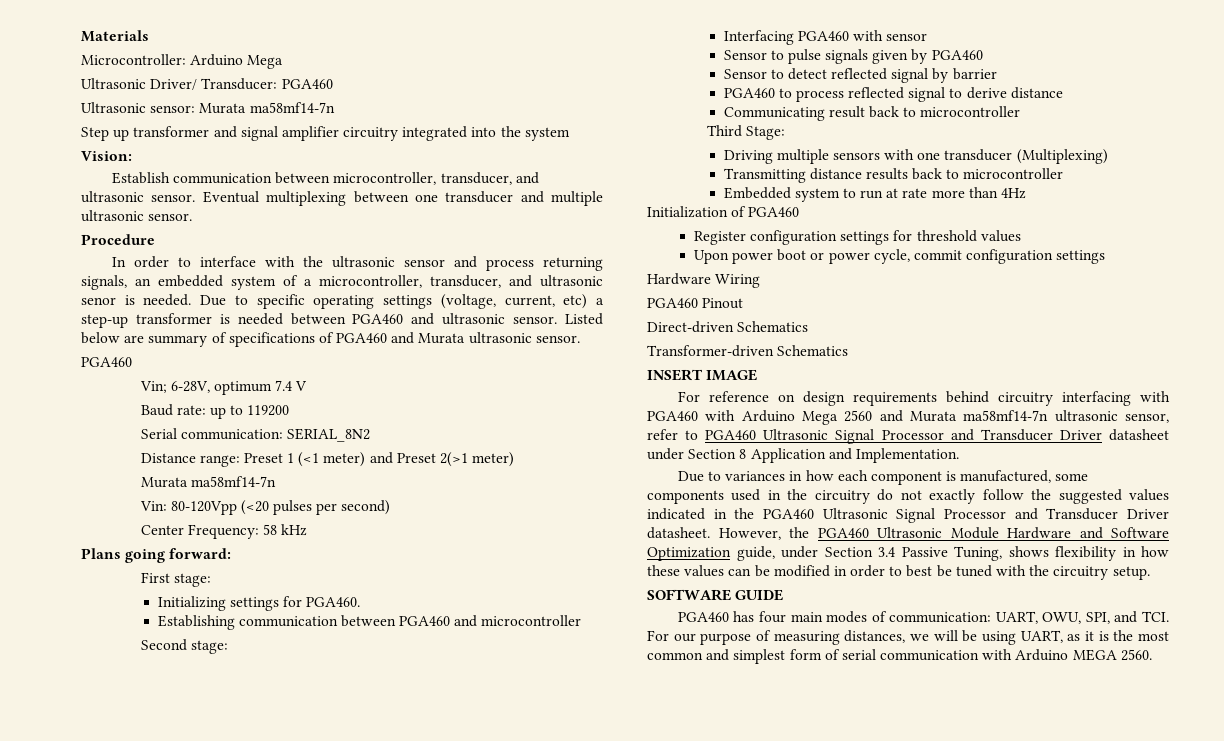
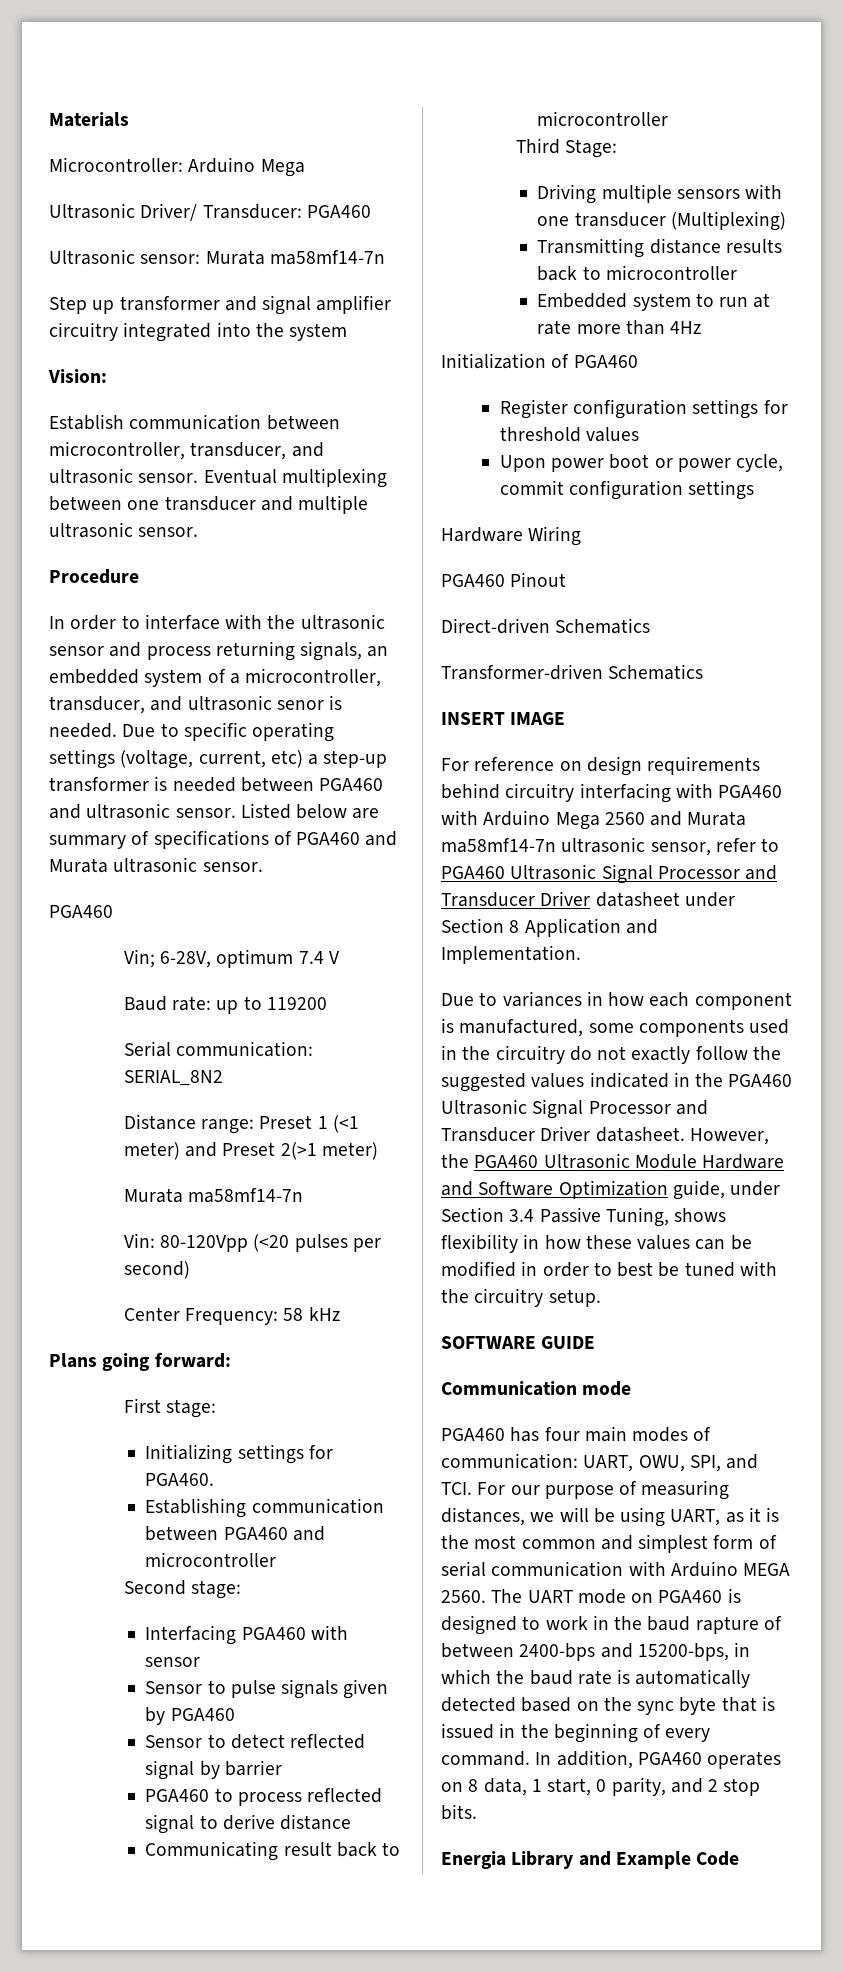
(784, 595) none -> [441,1381,632,1396] // Communication mode
(1152, 655) none -> [491,1588,741,1604] [441,1615,782,1635] [441,1642,751,1661] [441,1669,751,1688] [441,1696,775,1715] [441,1723,711,1743] [441,1750,782,1769] [441,1777,761,1796] [441,1804,477,1820] [441,1851,740,1869] The UART mode on PGA460 is designed to work in the baud rapture of between 2400-bps and 15200-bps, in which the baud rate is automatically detected based on the sync byte that is issued in the beginning of every command. In addition, PGA460 operates on 8 data, 1 start, 0 parity, and 2 stop bits. // Energia Library and Example Code

